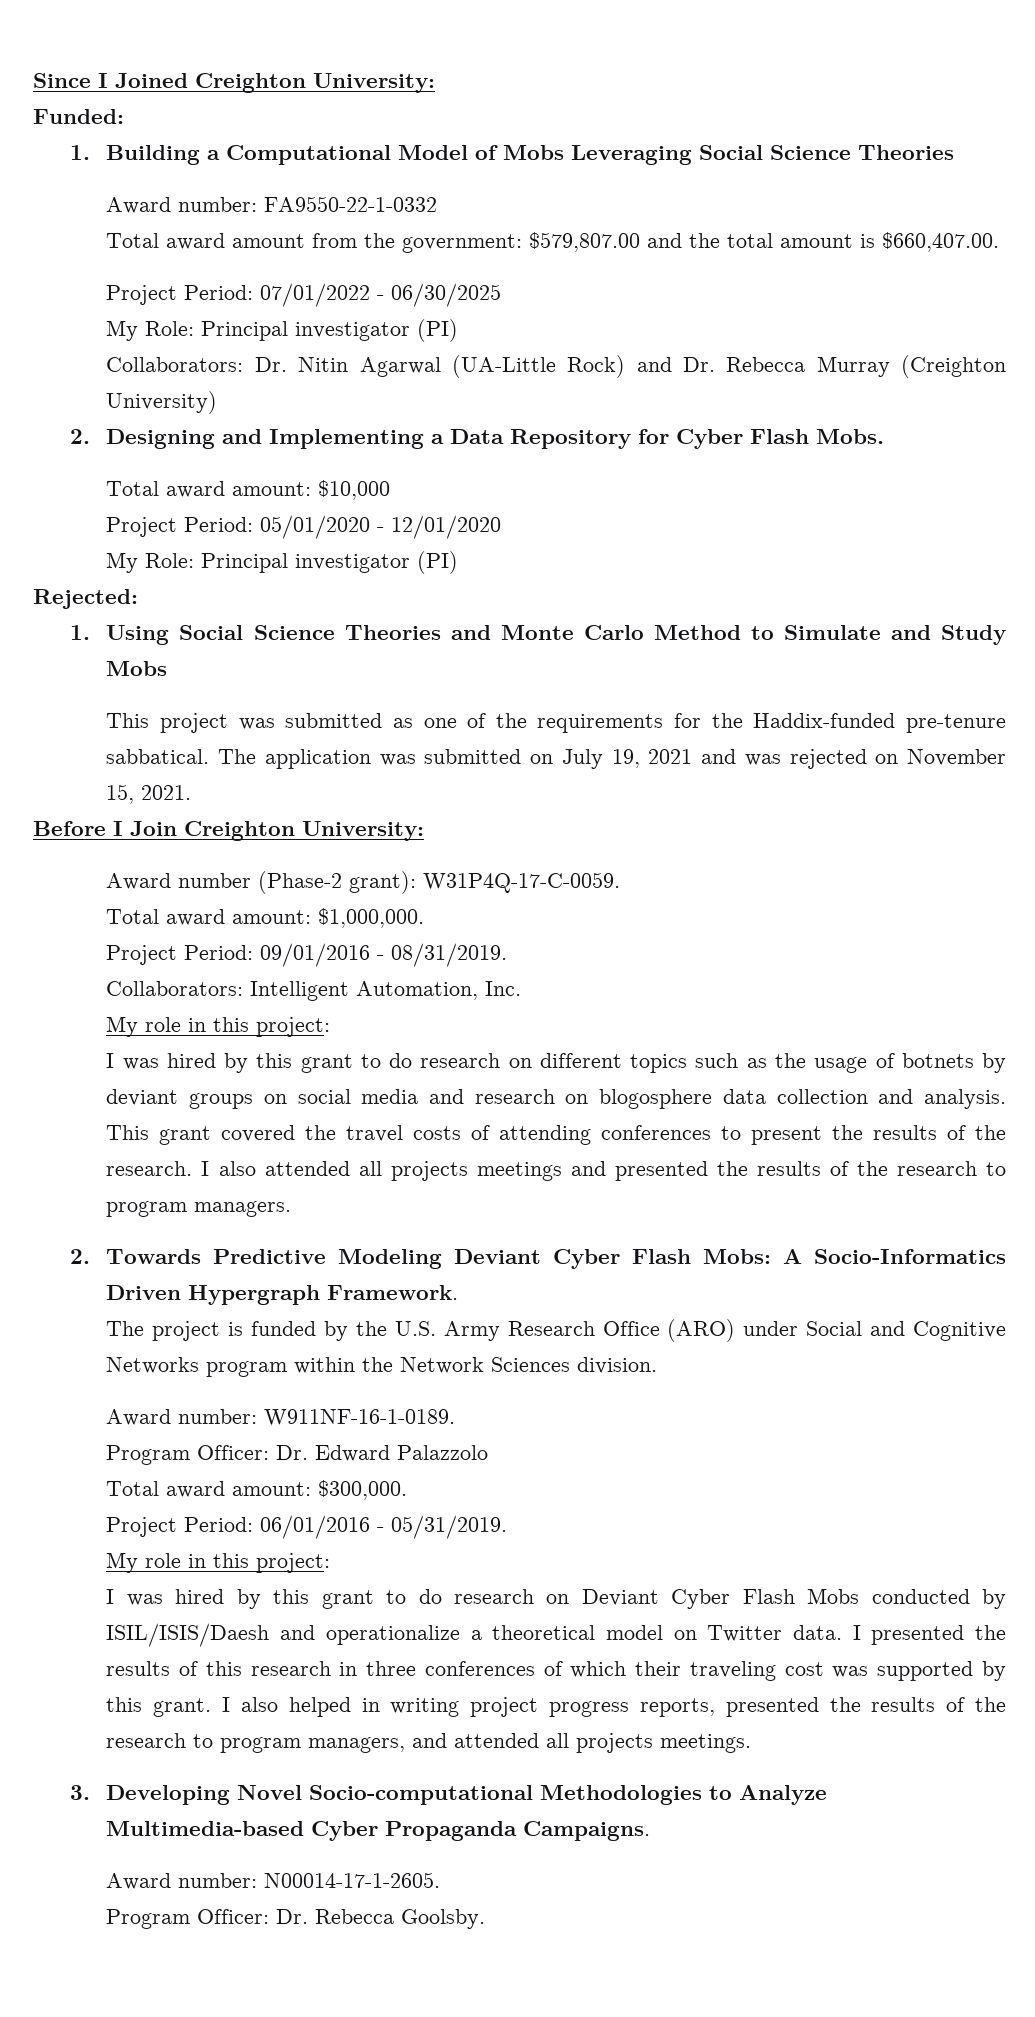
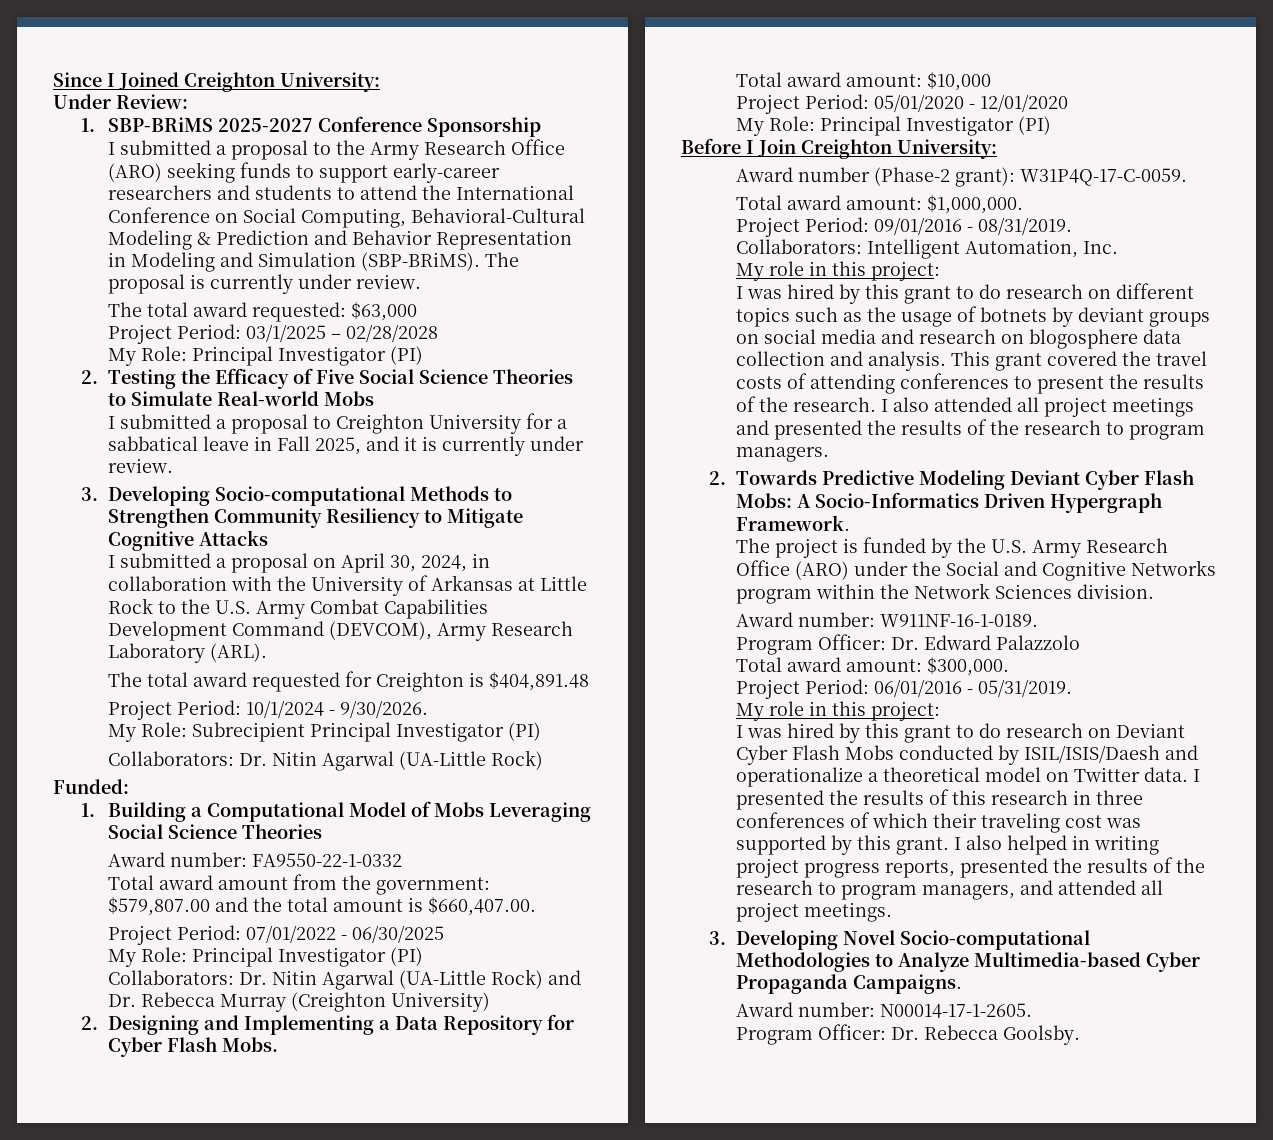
(435, 83) none -> [53,94,188,109] [80,116,542,137] [108,139,566,160] [108,162,501,183] [108,185,575,200] [108,207,586,228] [108,230,573,250] [108,252,520,272] [108,274,422,294] [108,302,418,322] [108,324,439,344] [108,346,424,366] [80,368,574,389] [108,391,375,406] [108,413,568,434] [108,436,585,456] [108,458,174,473] [80,486,513,506] [108,508,524,528] [108,530,269,551] [108,553,491,573] [108,575,588,596] [108,598,489,619] [108,621,574,641] [108,643,268,663] [108,671,590,692] [108,700,429,720] [108,722,542,742] [108,750,544,771] // Under Review: // 1. SBP-BRiMS 2025-2027 Conference Sponsorship // I submitted a proposal to the Army Research Office (ARO) seeking funds to support early-career researchers and students to attend the International Conference on Social Computing, Behavioral-Cultural Modeling & Prediction and Behavior Representation in Modeling and Simulation (SBP-BRiMS). The proposal is currently under review. // The total award requested: $63,000 // Project Period: 03/1/2025 – 02/28/2028 // My Role: Principal Investigator (PI) // 2. Testing the Efficacy of Five Social Science Theories to Simulate Real-world Mobs // I submitted a proposal to Creighton University for a sabbatical leave in Fall 2025, and it is currently under review. // 3. Developing Socio-computational Methods to Strengthen Community Resiliency to Mitigate Cognitive Attacks // I submitted a proposal on April 30, 2024, in collaboration with the University of Arkansas at Little Rock to the U.S. Army Combat Capabilities Development Command (DEVCOM), Army Research Laboratory (ARL). // The total award requested for Creighton is $404,891.48 // Project Period: 10/1/2024 - 9/30/2026. // My Role: Subrecipient Principal Investigator (PI) // Collaborators: Dr. Nitin Agarwal (UA-Little Rock)
[295,322,411,341] investigator -> [278,947,387,967] Investigator
[295,551,459,574] [33,589,138,609] [69,625,1007,645] [106,661,168,676] [106,713,1006,733] [106,749,1007,769] [106,784,192,804] investigator (PI) // Rejected: // 1. Using Social Science Theories and Monte Carlo Method to Simulate and Study Mobs // This project was submitted as one of the requirements for the Haddix-funded pre-tenure sabbatical. The application was submitted on July 19, 2021 and was rejected on November 15, 2021. -> [906,116,1052,136] Investigator (PI)
[390,1161,468,1181] projects -> [1044,397,1108,417] project
(799, 1328) none -> [912,561,942,576] the
[576,1733,654,1753] projects -> [736,902,800,922] project

